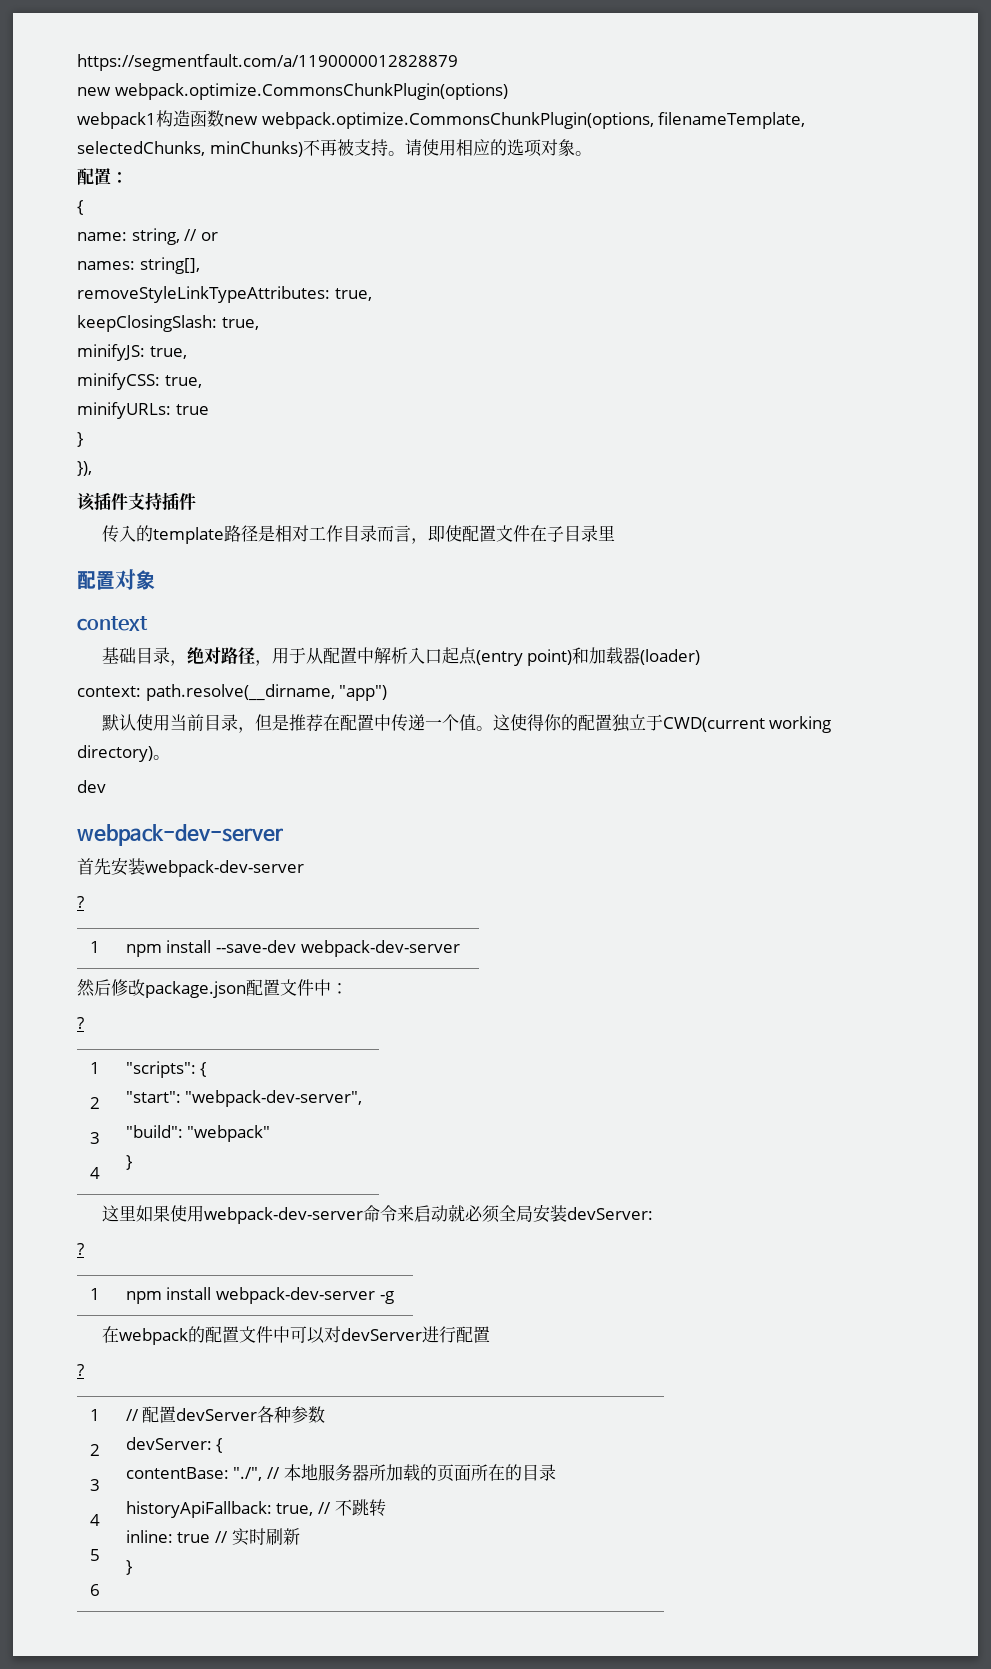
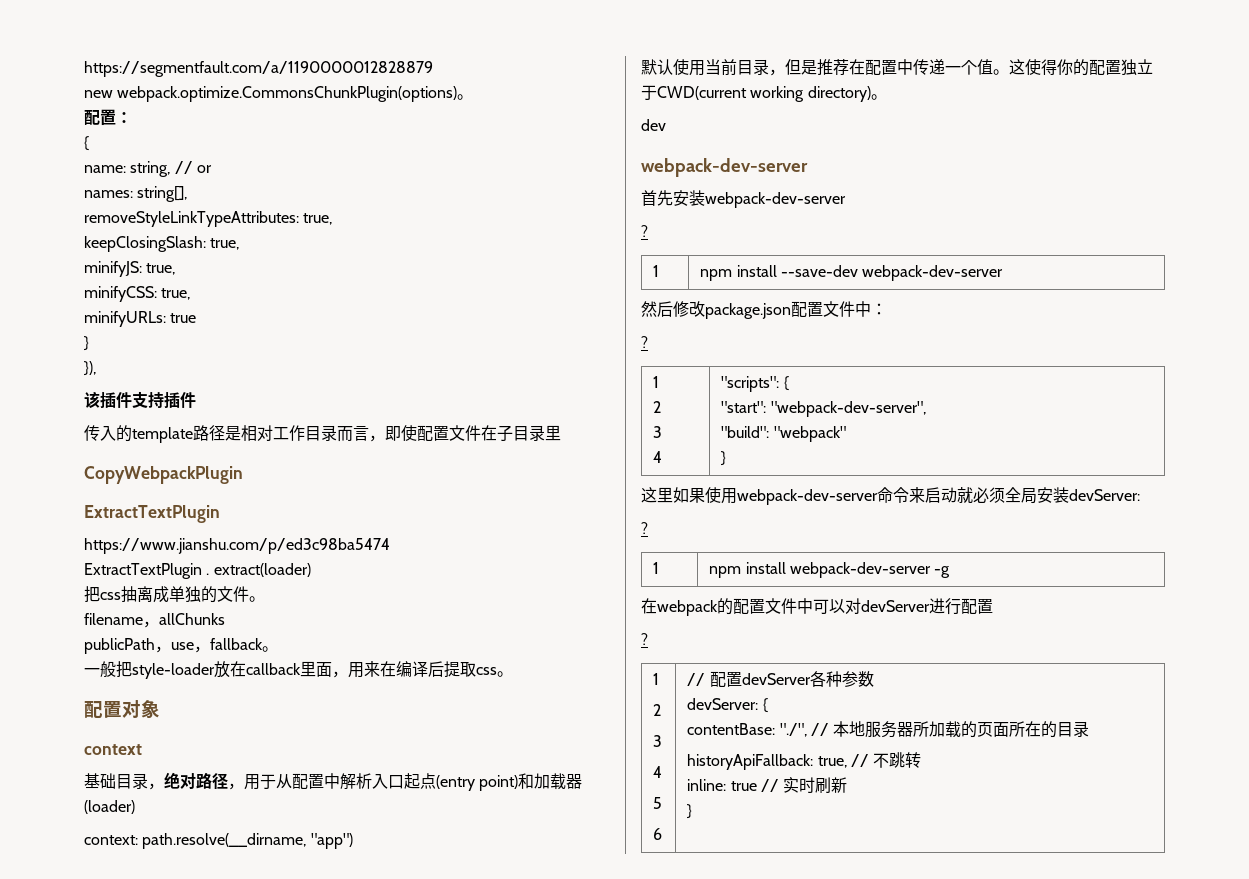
[77,110,806,129] [77,139,575,157] // webpack1构造函数new webpack.optimize.CommonsChunkPlugin(options, filenameTemplate, selectedChunks, minChunks)不再被支持。请使用相应的选项对象 -> (458, 94) none
(615, 533) none -> [84,466,243,484] [84,505,220,523] [84,538,390,554] [84,563,311,579] [84,586,265,603] [84,613,225,628] [84,638,278,654] [84,661,513,679] // CopyWebpackPlugin // ExtractTextPlugin // https://www.jianshu.com/p/ed3c98ba5474 // ExtractTextPlugin . extract(loader) // 把css抽离成单独的文件。 // filename，allChunks // publicPath，use，fallback。 // 一般把style-loader放在callback里面，用来在编译后提取css。

